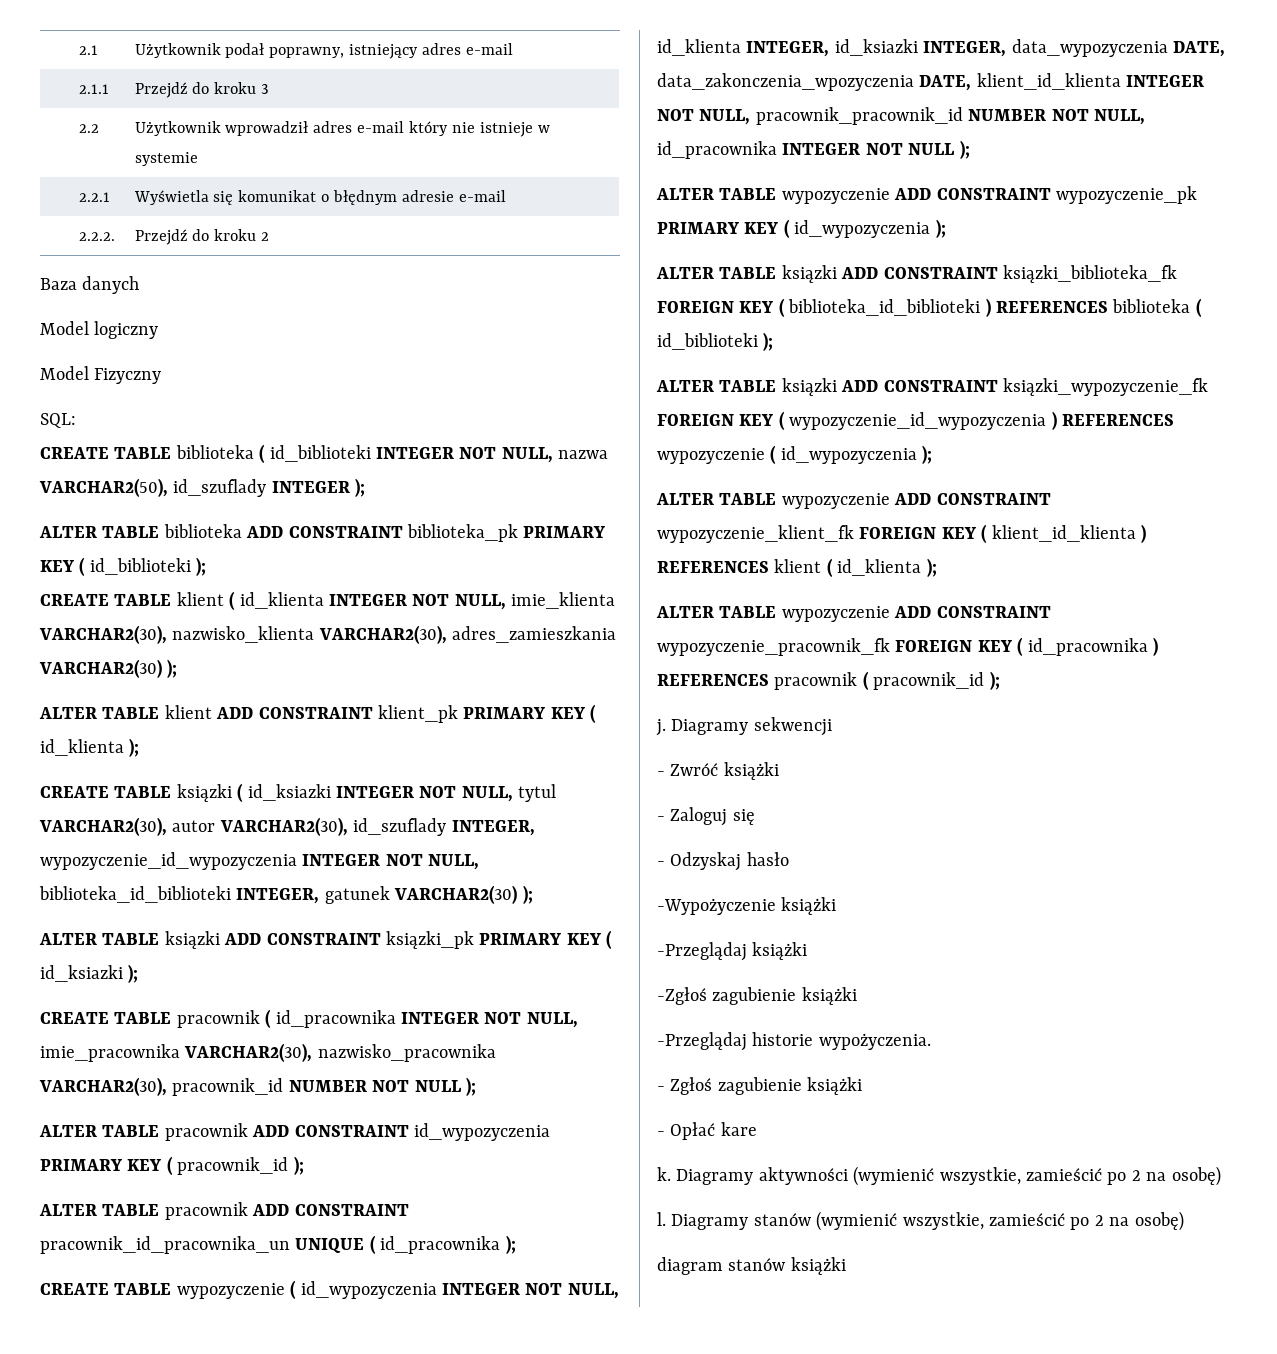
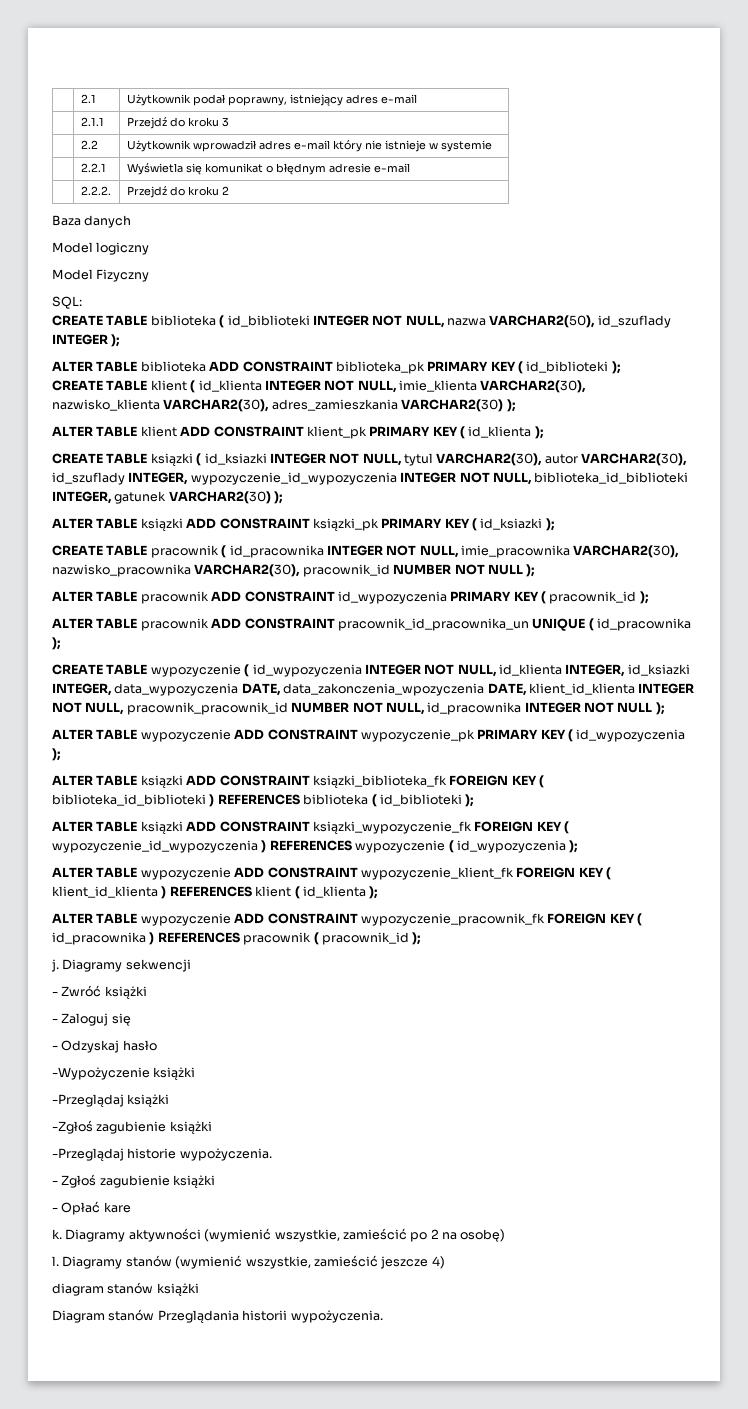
[1070,1211,1184,1231] po 2 na osobę) -> [380,1256,445,1269] jeszcze 4)
(846, 1266) none -> [52,1309,383,1324] // Diagram stanów Przeglądania historii wypożyczenia.

